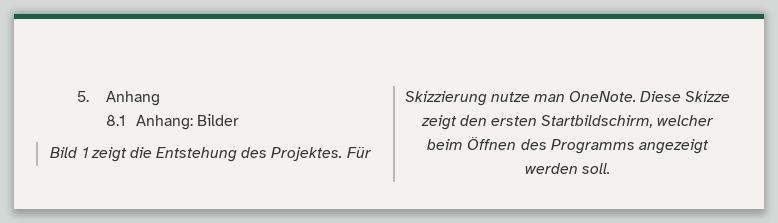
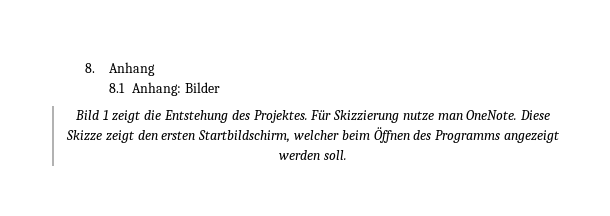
[76,91,89,102] 5. -> [85,63,96,73] 8.

